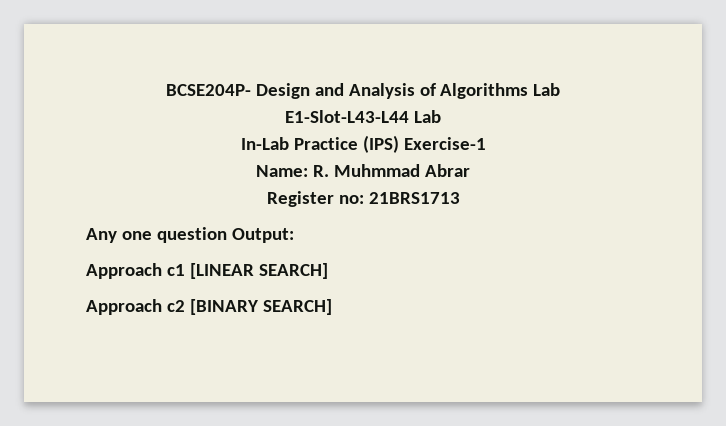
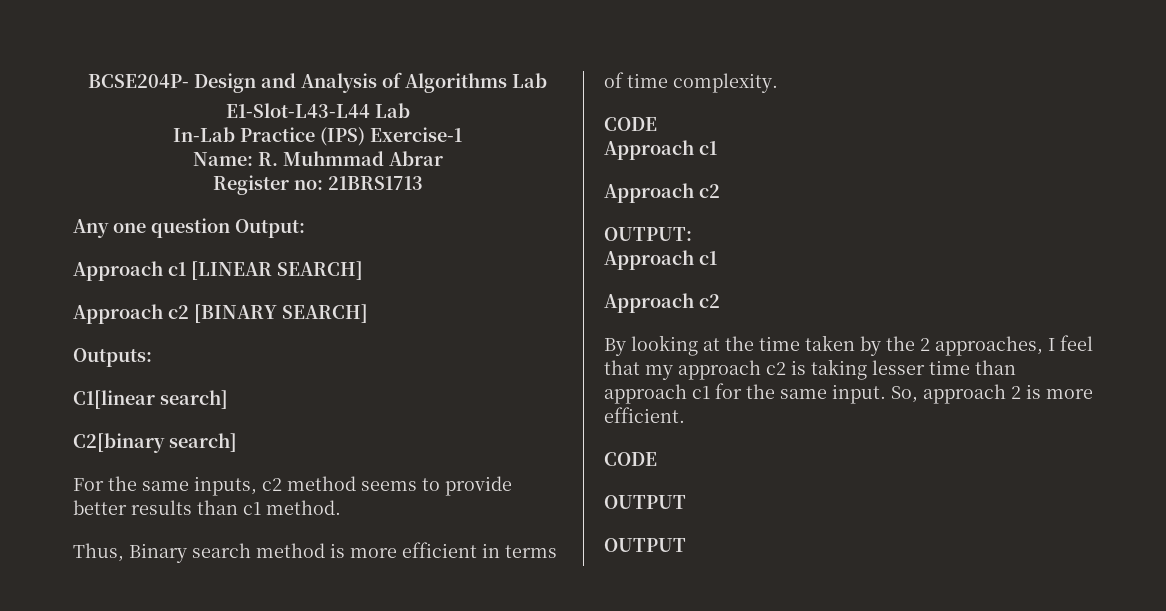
(332, 307) none -> [73,348,152,367] [73,390,228,409] [73,433,237,453] [73,476,512,496] [73,500,341,515] [73,542,557,563] [604,72,778,93] [604,117,657,131] [604,140,717,160] [604,183,720,203] [604,227,692,241] [604,250,717,270] [604,293,720,313] [604,335,1093,356] [604,359,1016,380] [604,383,1093,404] [604,407,685,423] [604,452,657,466] [604,495,686,509] [604,538,686,552] // Outputs: // C1[linear search] // C2[binary search] // For the same inputs, c2 method seems to provide better results than c1 method. // Thus, Binary search method is more efficient in terms of time complexity. // CODE // Approach c1 // Approach c2 // OUTPUT: // Approach c1 // Approach c2 // By looking at the time taken by the 2 approaches, I feel that my approach c2 is taking lesser time than approach c1 for the same input. So, approach 2 is more efficient. // CODE // OUTPUT // OUTPUT

